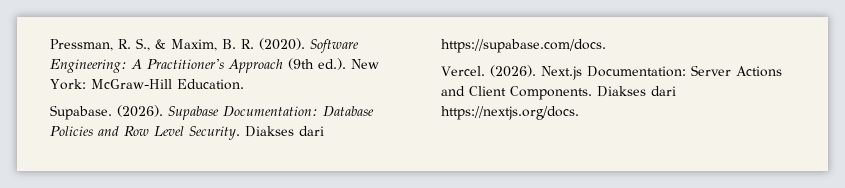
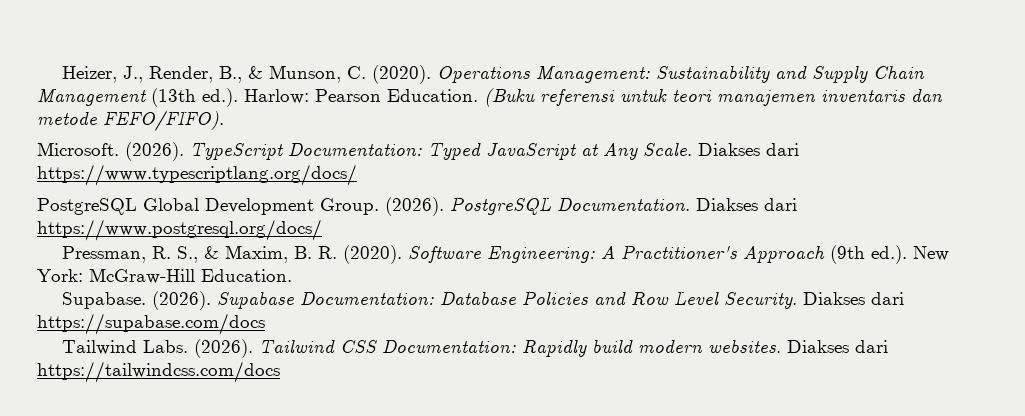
(50, 45) none -> [61,65,925,84] [37,88,943,107] [37,110,224,131] [37,142,799,161] [37,164,357,186] [37,197,797,216] [37,219,322,241] Heizer, J., Render, B., & Munson, C. (2020). Operations Management: Sustainability and Supply Chain Management (13th ed.). Harlow: Pearson Education. (Buku referensi untuk teori manajemen inventaris dan metode FEFO/FIFO). // Microsoft. (2026). TypeScript Documentation: Typed JavaScript at Any Scale. Diakses dari https://www.typescriptlang.org/docs/ // PostgreSQL Global Development Group. (2026). PostgreSQL Documentation. Diakses dari https://www.postgresql.org/docs/ //
[441,39,606,53] [441,65,782,80] [441,86,676,100] [441,106,579,120] https://supabase.com/docs. // Vercel. (2026). Next.js Documentation: Server Actions and Client Components. Diakses dari https://nextjs.org/docs. -> [37,313,265,335] [61,339,888,358] [37,361,280,383] https://supabase.com/docs // Tailwind Labs. (2026). Tailwind CSS Documentation: Rapidly build modern websites. Diakses dari https://tailwindcss.com/docs

